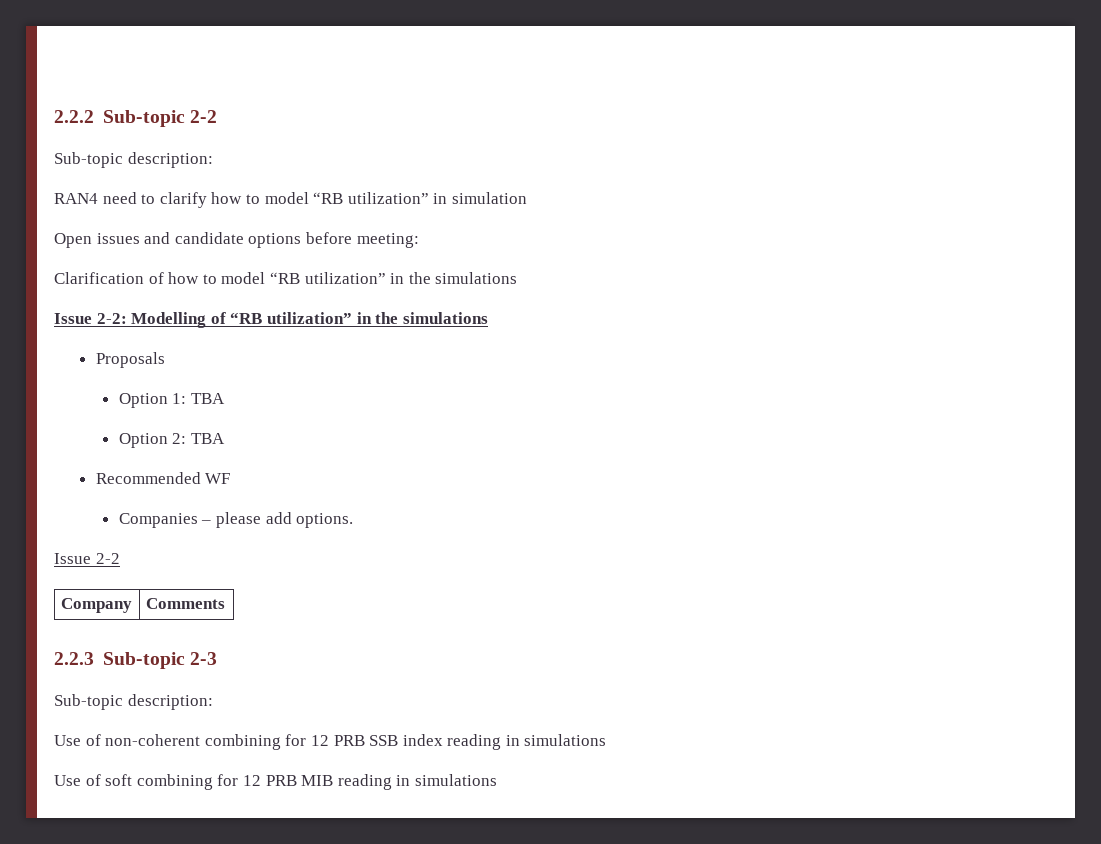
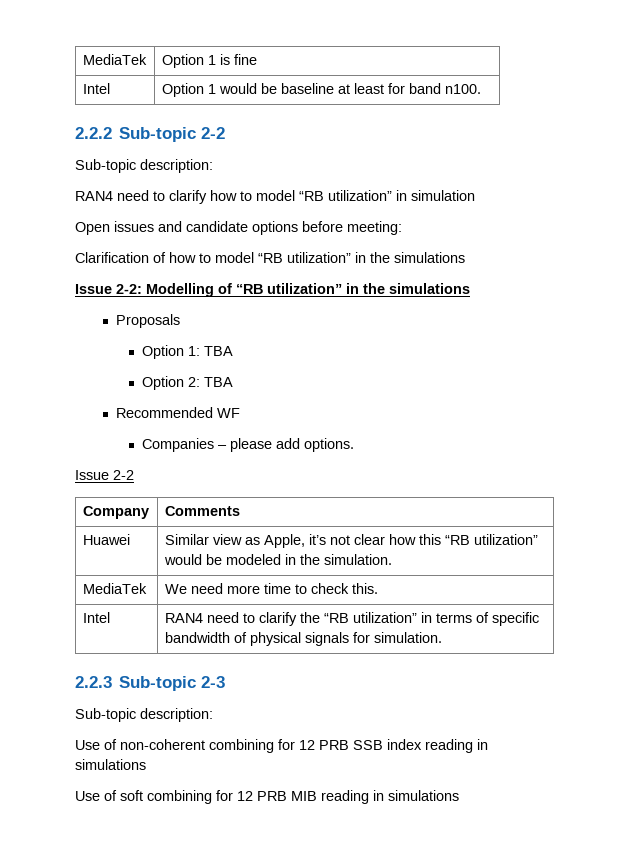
(54, 116) none -> [82,54,147,65] [161,54,257,68] [82,83,110,94] [161,83,481,97] MediaTek | Option 1 is fine // Intel | Option 1 would be baseline at least for band n100. //
(225, 603) none -> [82,534,130,545] [164,534,538,548] [163,554,392,565] [82,583,147,594] [164,583,378,594] [82,612,110,623] [164,612,539,626] [164,632,442,646] // Huawei | Similar view as Apple, it’s not clear how this “RB utilization” would be modeled in the simulation. // MediaTek | We need more time to check this. // Intel | RAN4 need to clarify the “RB utilization” in terms of specific bandwidth of physical signals for simulation.

